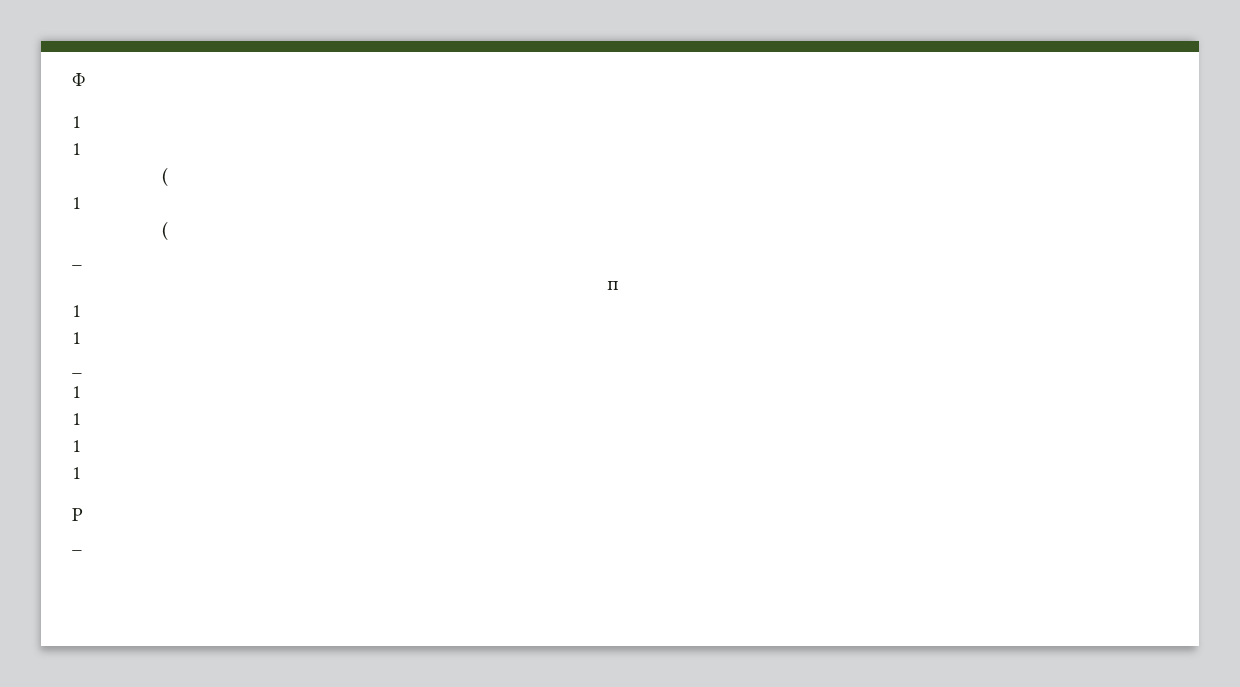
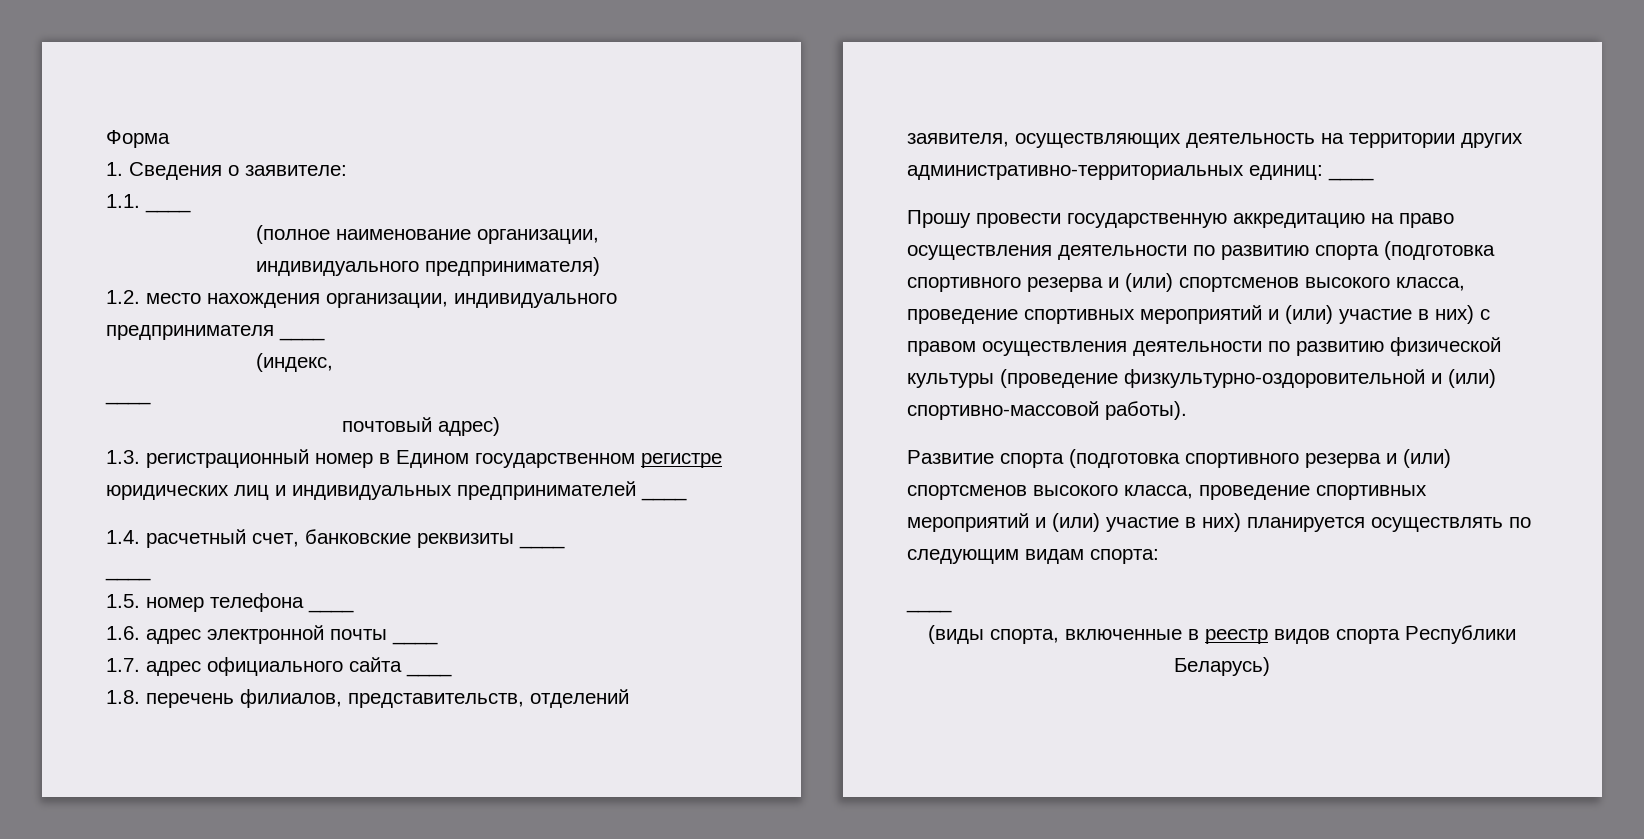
[72,73,85,86] [72,116,81,128] [72,143,81,155] [162,167,169,187] [72,197,81,209] [162,221,169,241] [72,263,82,266] [606,281,619,290] [72,305,81,317] [72,332,81,344] [72,371,82,374] [72,386,81,398] [72,413,81,425] [72,440,81,452] [72,467,81,479] [72,508,83,521] [72,548,82,551] Ф // 1 // 1 // ( // 1 // ( // _ // п // 1 // 1 // _ // 1 // 1 // 1 // 1 // Р // _ -> [106,130,170,148] [106,162,347,180] [106,194,140,208] [145,208,191,213] [256,225,600,244] [256,257,601,276] [106,290,617,308] [106,325,325,341] [256,353,334,372] [105,400,151,405] [342,417,500,436] [106,449,722,468] [106,481,687,501] [106,529,565,549] [105,576,151,581] [106,593,354,613] [106,625,387,644] [392,640,438,645] [106,657,402,676] [406,672,452,677] [106,689,629,708] [907,133,1523,148] [907,165,1374,181] [907,210,1454,228] [907,241,1495,260] [907,273,1465,292] [907,305,1490,324] [907,337,1501,356] [907,369,1496,388] [907,401,1187,420] [907,449,1451,468] [907,485,1427,500] [907,513,1531,532] [907,549,1159,564] [906,608,952,613] [928,625,1516,644] [1174,657,1270,676] Форма // 1. Сведения о заявителе: // 1.1. ____ // (полное наименование организации, индивидуального предпринимателя) // 1.2. место нахождения организации, индивидуального предпринимателя ____ // (индекс, // ____ // почтовый адрес) // 1.3. регистрационный номер в Едином государственном регистре юридических лиц и индивидуальных предпринимателей ____ // 1.4. расчетный счет, банковские реквизиты ____ // ____ // 1.5. номер телефона ____ // 1.6. адрес электронной почты ____ // 1.7. адрес официального сайта ____ // 1.8. перечень филиалов, представительств, отделений заявителя, осуществляющих деятельность на территории других административно-территориальных единиц: ____ // Прошу провести государственную аккредитацию на право осуществления деятельности по развитию спорта (подготовка спортивного резерва и (или) спортсменов высокого класса, проведение спортивных мероприятий и (или) участие в них) с правом осуществления деятельности по развитию физической культуры (проведение физкультурно-оздоровительной и (или) спортивно-массовой работы). // Развитие спорта (подготовка спортивного резерва и (или) спортсменов высокого класса, проведение спортивных мероприятий и (или) участие в них) планируется осуществлять по следующим видам спорта: // ____ // (виды спорта, включенные в реестр видов спорта Республики Беларусь)

